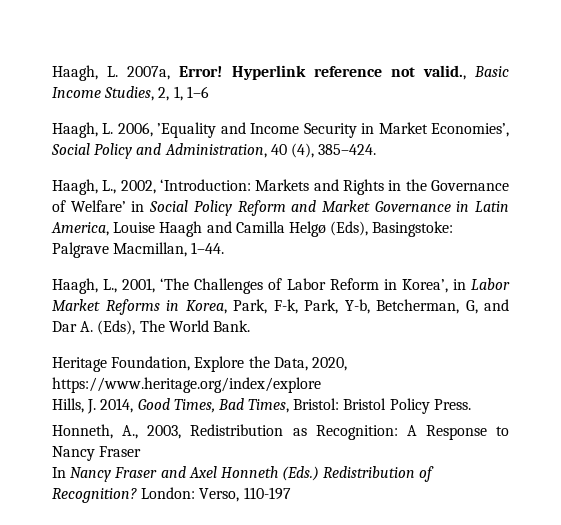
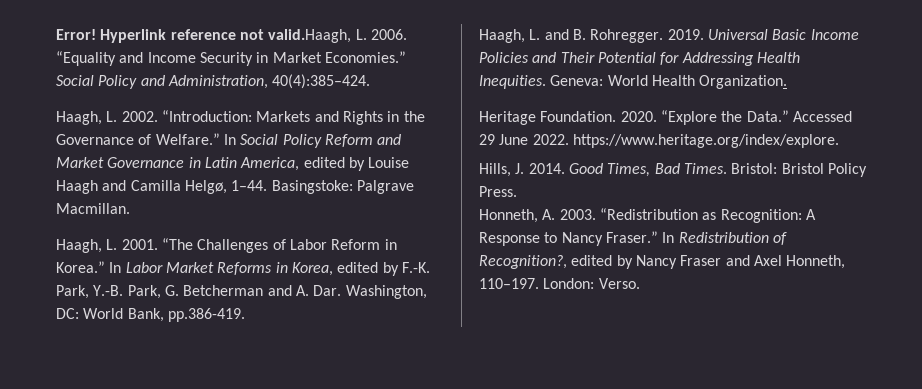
[52,65,171,81] Haagh, L. 2007a, -> (56, 34) none
[422,65,509,80] [52,86,209,101] [52,122,217,138] valid., Basic Income Studies, 2, 1, 1–6 // Haagh, L. 2006, ’Equality -> [268,29,407,43] [56,51,116,66] valid.Haagh, L. 2006. “Equality
[431,123,510,137] Economies’, -> [324,51,406,63] Economies.”
[270,143,377,158] [52,179,251,195] 40 (4), 385–424. // Haagh, L., 2002, ‘Introduction: -> [272,74,371,89] [56,110,252,125] 40(4):385–424. // Haagh, L. 2002. “Introduction:
[70,200,145,212] Welfare’ in -> [155,133,236,145] Welfare.” In
(109, 229) none -> [303,157,365,171] edited by
[288,221,454,237] [52,242,225,258] [52,278,190,294] Helgø (Eds), Basingstoke: Palgrave Macmillan, 1–44. // Haagh, L., 2001, ‘The -> [184,180,414,194] [56,203,130,214] [56,238,193,253] Helgø, 1–44. Basingstoke: Palgrave Macmillan. // Haagh, L. 2001. “The
[401,279,466,293] Korea’, in -> [56,261,122,273] Korea.” In
[233,299,509,314] [52,320,250,335] [52,356,347,372] [52,377,321,393] Park, F-k, Park, Y-b, Betcherman, G, and Dar A. (Eds), The World Bank. // Heritage Foundation, Explore the Data, 2020, https://www.heritage.org/index/explore -> [337,262,430,276] [56,285,427,299] [56,308,245,322] [479,29,859,43] [479,52,800,66] [479,75,788,89] [479,110,852,125] [479,134,839,148] edited by F.-K. Park, Y.-B. Park, G. Betcherman and A. Dar. Washington, DC: World Bank, pp.386-419. // Haagh, L. and B. Rohregger. 2019. Universal Basic Income Policies and Their Potential for Addressing Health Inequities. Geneva: World Health Organization. // Heritage Foundation. 2020. “Explore the Data.” Accessed 29 June 2022. https://www.heritage.org/index/explore.
[100,398,134,413] 2014, -> [528,163,565,174] 2014.
[248,399,290,413] Times, -> [683,163,727,174] Times.
[122,424,284,439] A., 2003, Redistribution -> [542,208,698,220] A. 2003. “Redistribution
[99,446,142,457] [52,466,435,482] [52,487,291,503] Fraser // In Nancy Fraser and Axel Honneth (Eds.) Redistribution of Recognition? London: Verso, 110-197 -> [605,231,787,245] [479,255,846,269] [479,278,640,289] Fraser.” In Redistribution of Recognition?, edited by Nancy Fraser and Axel Honneth, 110–197. London: Verso.

